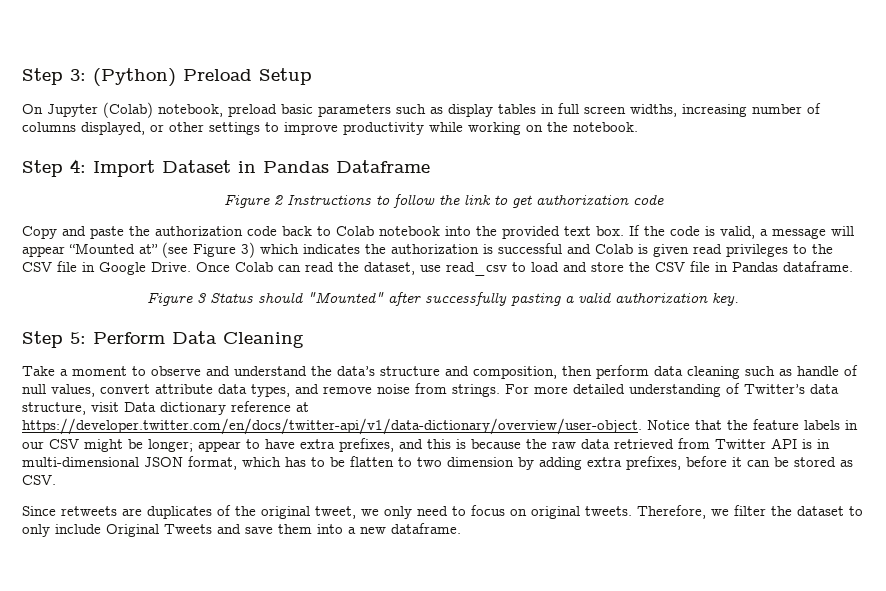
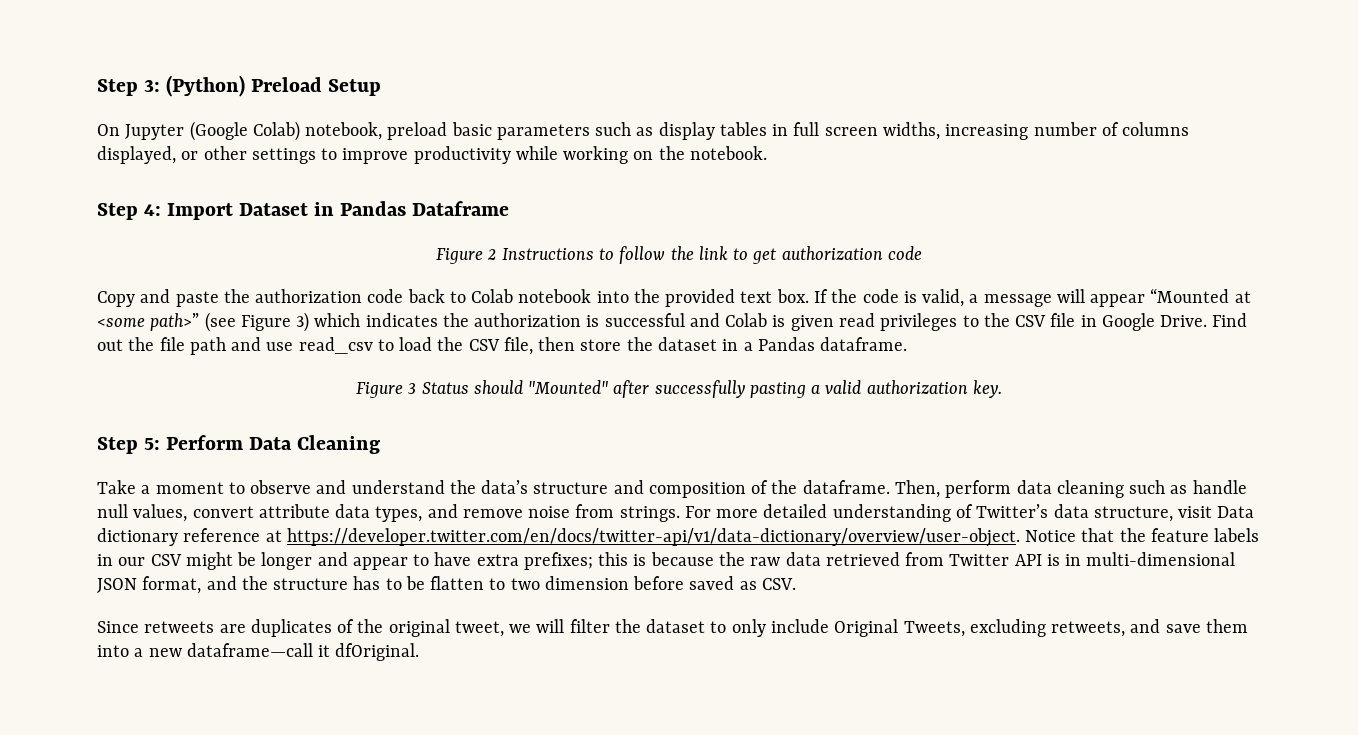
[103,102,153,118] (Colab) -> [189,121,300,141] (Google Colab)
[139,244,158,254] at” -> [1234,291,1251,303] [97,313,200,331] at <some path>”
[196,261,728,276] Once Colab can read the dataset, use read_csv to load and store the CSV file in -> [1212,313,1248,327] [97,337,753,355] Find out the file path and use read_csv to load the CSV file, then store the dataset in a
[473,366,592,379] composition, then -> [648,480,940,498] composition of the dataframe. Then,
[844,365,858,376] of -> (1247, 487) none
[148,439,193,452] longer; -> [261,552,348,570] longer and
[339,438,423,452] prefixes, and -> [523,552,593,570] prefixes;
[242,457,281,467] which -> [206,576,349,590] and the structure
[518,456,836,470] by adding extra prefixes, before it can be stored -> [633,576,735,590] before saved
[384,505,729,519] only need to focus on original tweets. Therefore, we -> [536,619,565,633] will
[164,524,212,534] Tweets -> [903,619,1126,637] Tweets, excluding retweets,
[391,523,461,534] dataframe. -> [186,643,420,661] dataframe—call it dfOriginal.

